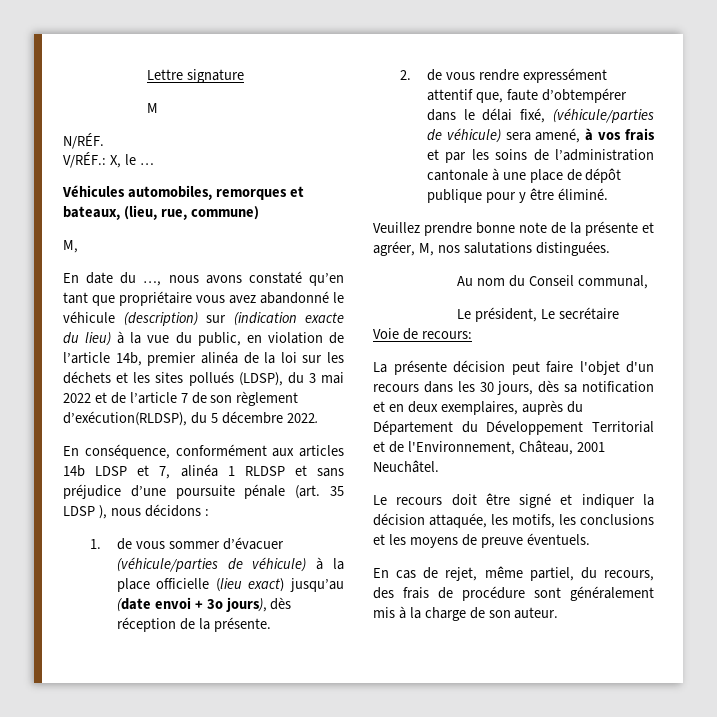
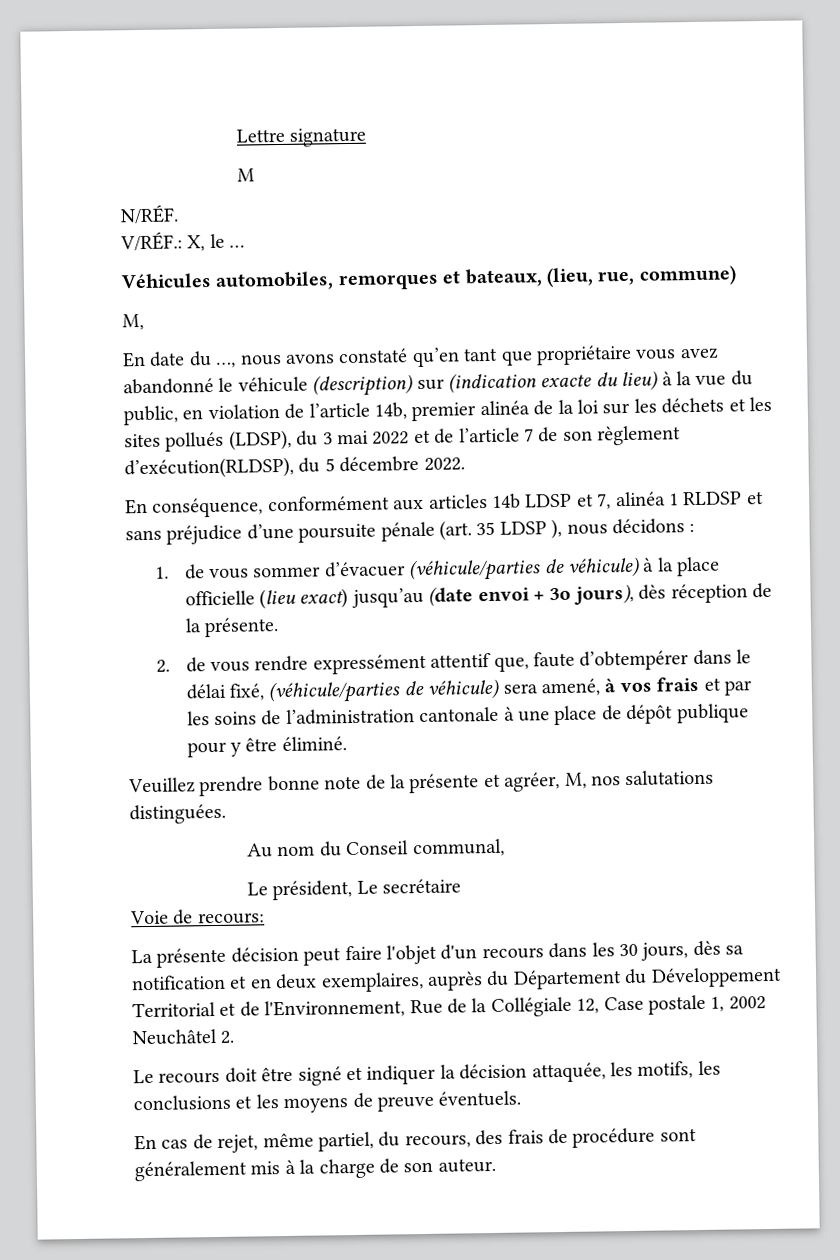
[518,440,605,455] [373,460,439,473] Château, 2001 Neuchâtel. -> [409,994,766,1018] [132,1028,235,1046] Rue de la Collégiale 12, Case postale 1, 2002 Neuchâtel 2.

